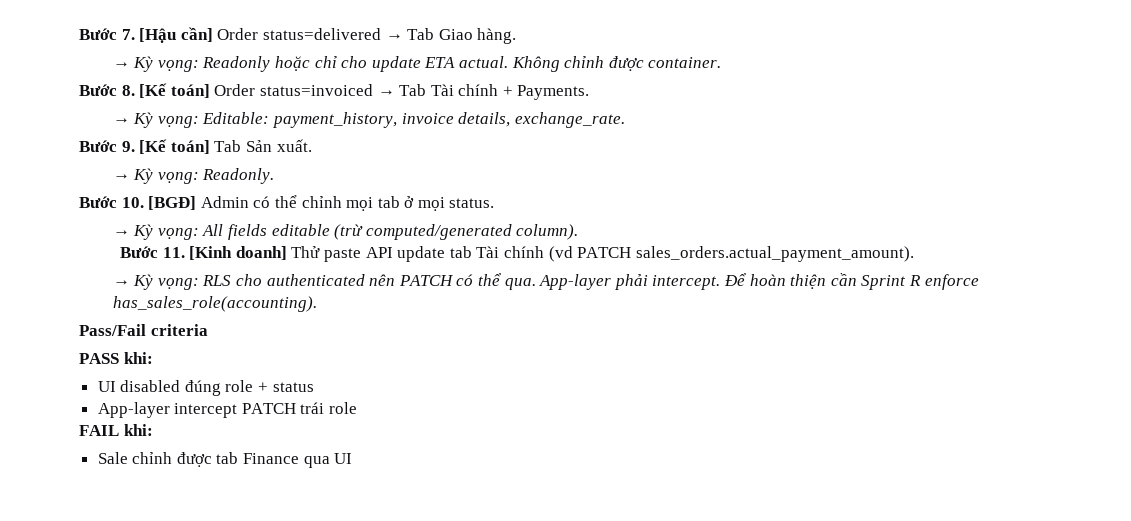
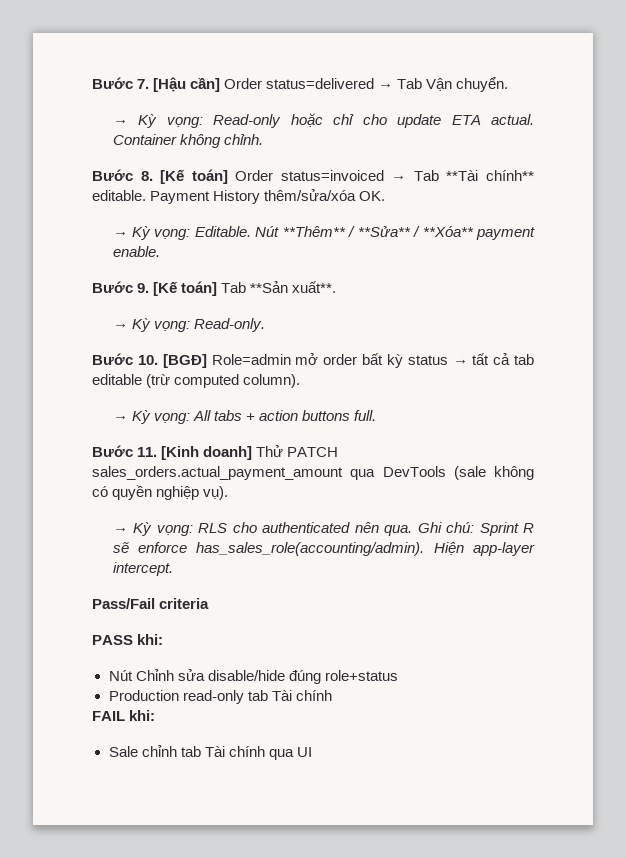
[438,28,517,44] [112,56,271,72] Giao hàng. // → Kỳ vọng: Readonly -> [426,77,509,92] [112,114,282,128] Vận chuyển. // → Kỳ vọng: Read-only
[511,56,722,72] Không chỉnh được container. -> [112,134,263,148] Container không chỉnh.
[430,84,590,100] [112,112,625,128] Tài chính + Payments. // → Kỳ vọng: Editable: payment_history, invoice details, exchange_rate. -> [446,170,534,181] [92,189,386,204] [112,226,535,240] [112,246,160,257] **Tài chính** editable. Payment History thêm/sửa/xóa OK. // → Kỳ vọng: Editable. Nút **Thêm** / **Sửa** / **Xóa** payment enable.
[245,139,312,152] [112,168,275,184] Sản xuất. // → Kỳ vọng: Readonly. -> [250,281,337,293] [112,318,265,332] **Sản xuất**. // → Kỳ vọng: Read-only.
[200,195,495,211] Admin có thể chỉnh mọi tab ở mọi status. -> [211,353,534,368] [92,374,301,388] Role=admin mở order bất kỳ status → tất cả tab editable (trừ computed column).
[228,224,579,240] fields editable (trừ computed/generated column). -> [213,410,376,421] tabs + action buttons full.
[323,246,914,262] paste API update tab Tài chính (vd PATCH sales_orders.actual_payment_amount). -> [287,447,339,457] [92,466,534,480] [92,485,229,500] PATCH sales_orders.actual_payment_amount qua DevTools (sale không có quyền nghiệp vụ).
[398,273,979,290] [112,296,317,312] [79,324,208,336] [79,352,153,364] [97,380,314,396] [97,402,358,418] PATCH có thể qua. App-layer phải intercept. Để hoàn thiện cần Sprint R enforce has_sales_role(accounting). // Pass/Fail criteria // PASS khi: // UI disabled đúng role + status // App-layer intercept PATCH trái role -> [384,522,534,536] [112,542,535,556] [112,562,173,576] [92,598,210,609] [92,634,164,645] [108,669,398,684] [108,690,332,704] qua. Ghi chú: Sprint R sẽ enforce has_sales_role(accounting/admin). Hiện app-layer intercept. // Pass/Fail criteria // PASS khi: // Nút Chỉnh sửa disable/hide đúng role+status // Production read-only tab Tài chính
[176,452,300,467] được tab Finance -> [180,746,265,757] tab Tài chính

